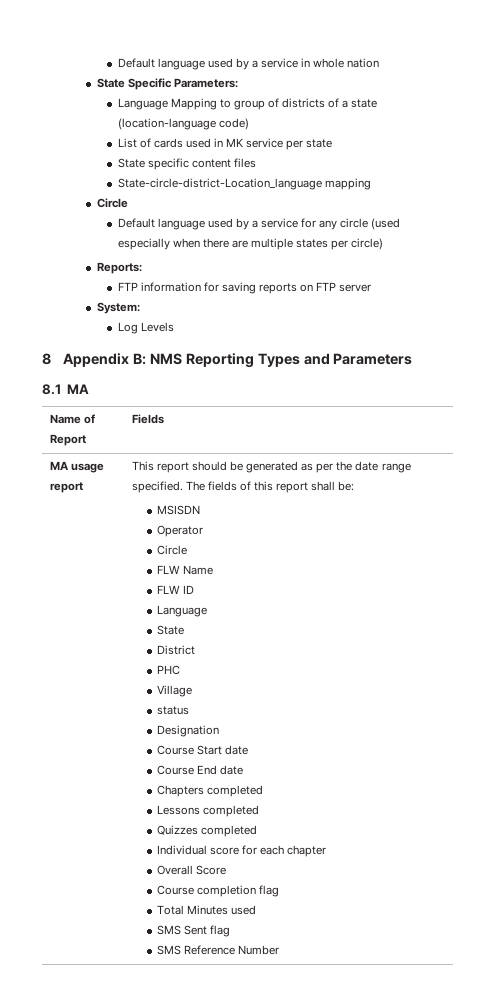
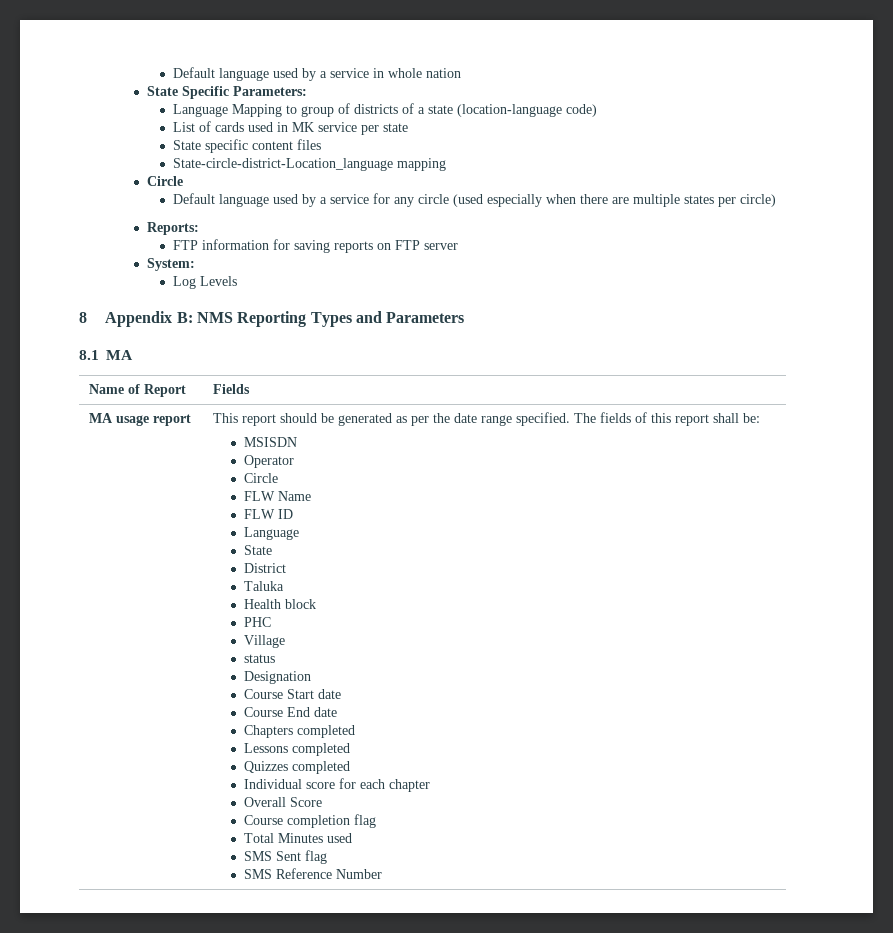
(195, 650) none -> [243,581,284,591] [243,599,316,609] // Taluka // Health block

